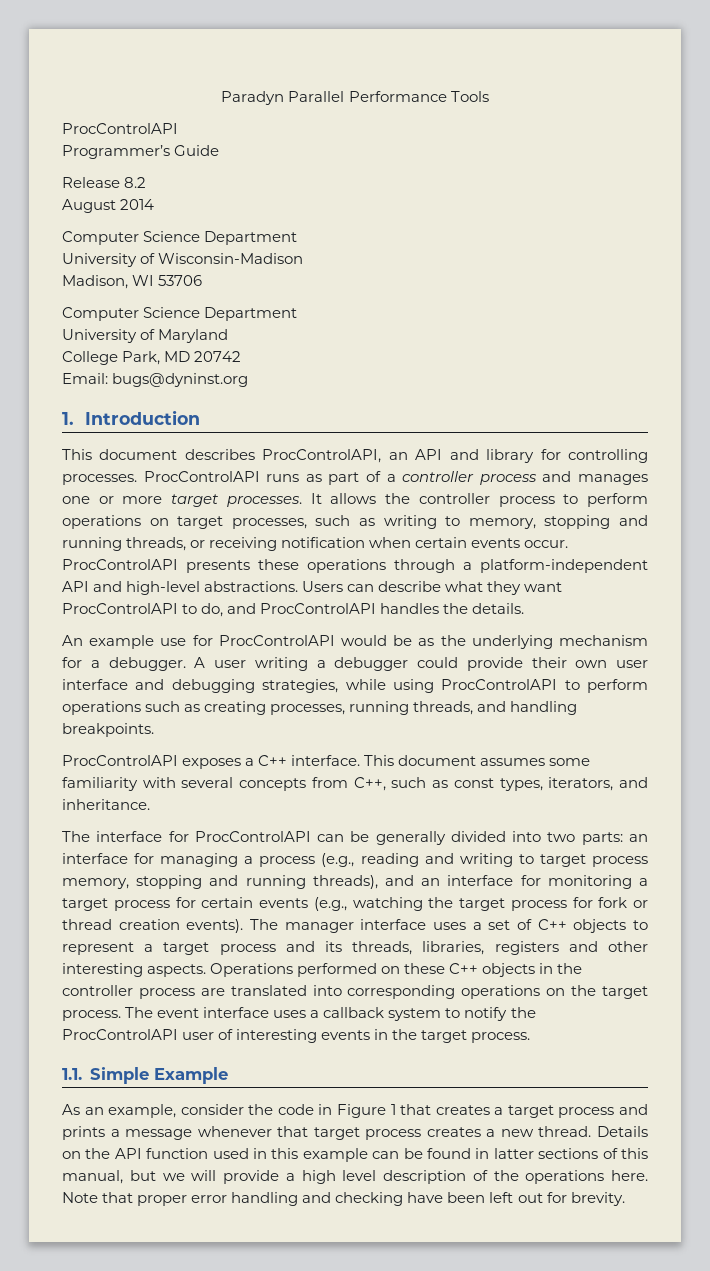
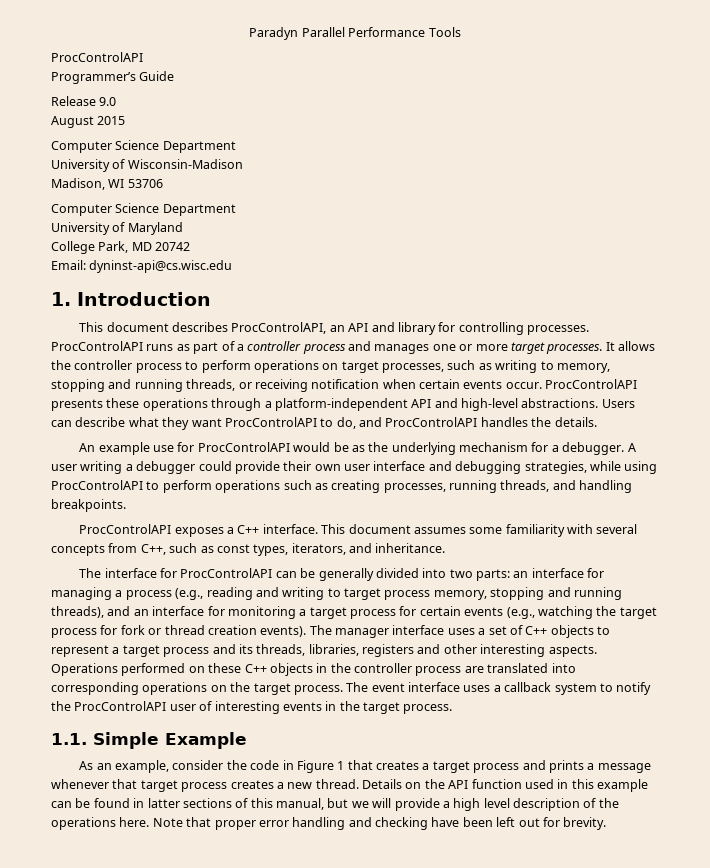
[124,177,147,188] 8.2 -> [99,97,117,106] 9.0
[120,199,155,210] 2014 -> [97,116,126,125] 2015
[112,373,249,387] bugs@dyninst.org -> [89,260,233,273] dyninst-api@cs.wisc.edu

